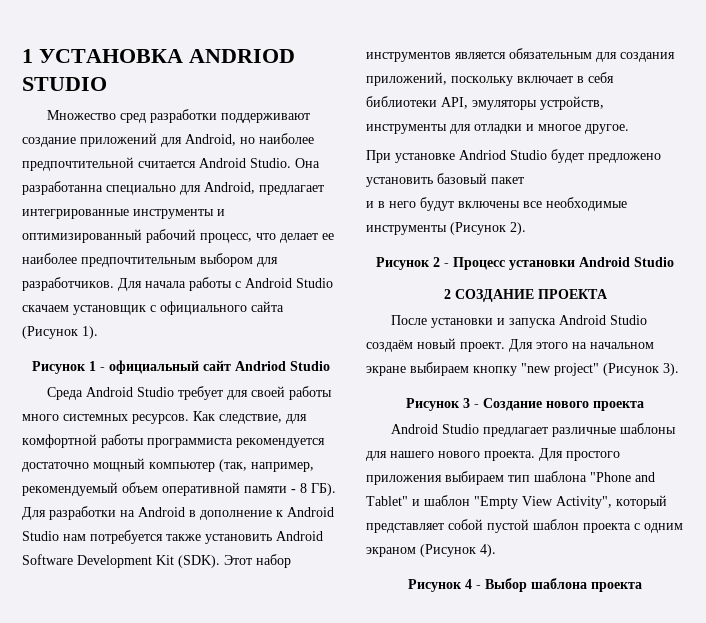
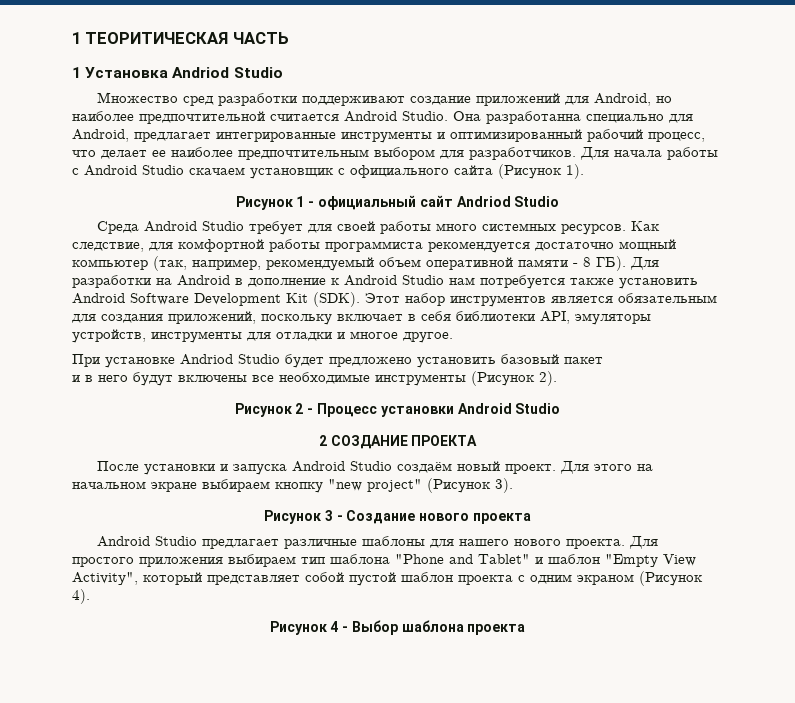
[22,49,295,63] [22,77,107,91] 1 УСТАНОВКА ANDRIOD STUDIO -> [72,32,289,44] [72,67,283,78] 1 ТЕОРИТИЧЕСКАЯ ЧАСТЬ // 1 Установка Andriod Studio

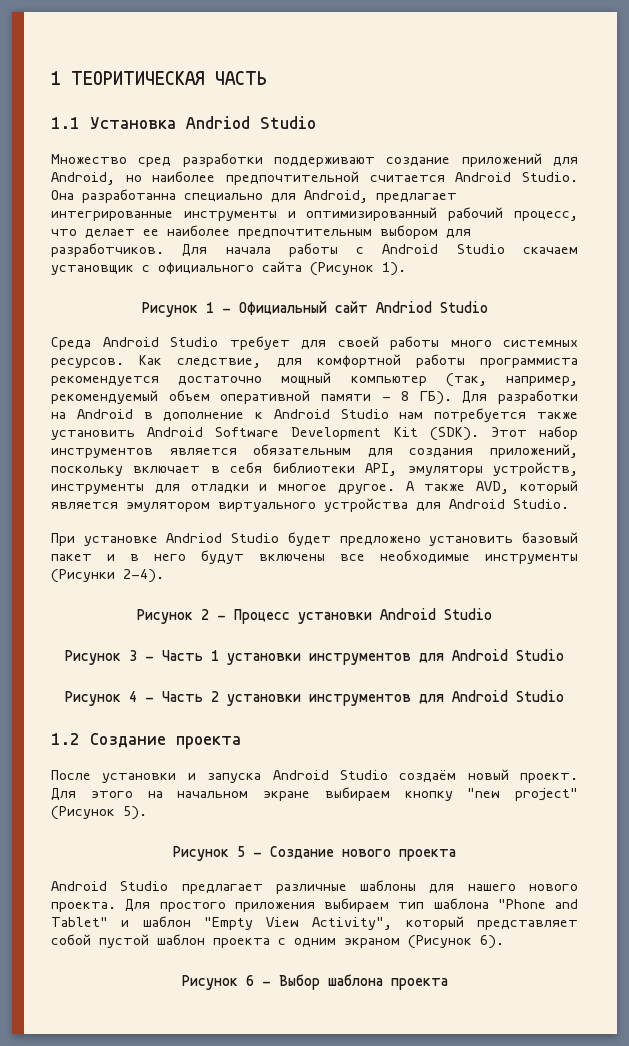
[72,67,81,78] 1 -> [51,117,80,129] 1.1
[318,195,416,210] официальный -> [238,301,327,315] Официальный
(453, 337) none -> [405,480,578,494] [51,498,569,512] А также AVD, который является эмулятором виртуального устройства для Android Studio.
(603, 360) // -> (92, 557) none
[471,371,557,386] (Рисунок 2). -> [51,569,164,583] (Рисунки 2-4).
[318,435,478,449] 2 СОЗДАНИЕ ПРОЕКТА -> [65,649,564,665] [65,690,564,706] [51,733,241,749] Рисунок 3 - Часть 1 установки инструментов для Android Studio // Рисунок 4 - Часть 2 установки инструментов для Android Studio // 1.2 Создание проекта
[495,478,513,493] [264,510,333,524] 3). // Рисунок 3 -> [123,806,147,820] [173,846,245,861] 5). // Рисунок 5
[72,589,90,604] [269,621,339,635] 4). // Рисунок 4 -> [480,935,504,949] [181,975,254,990] 6). // Рисунок 6

